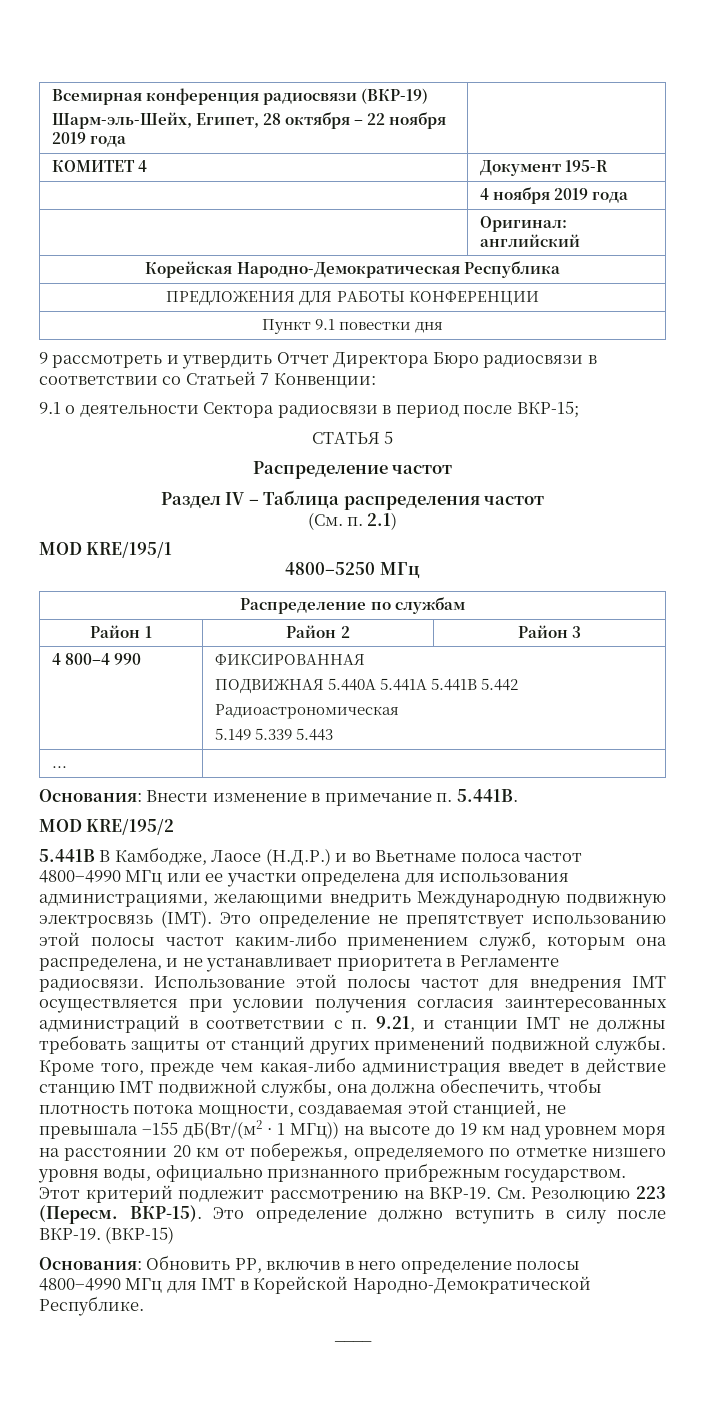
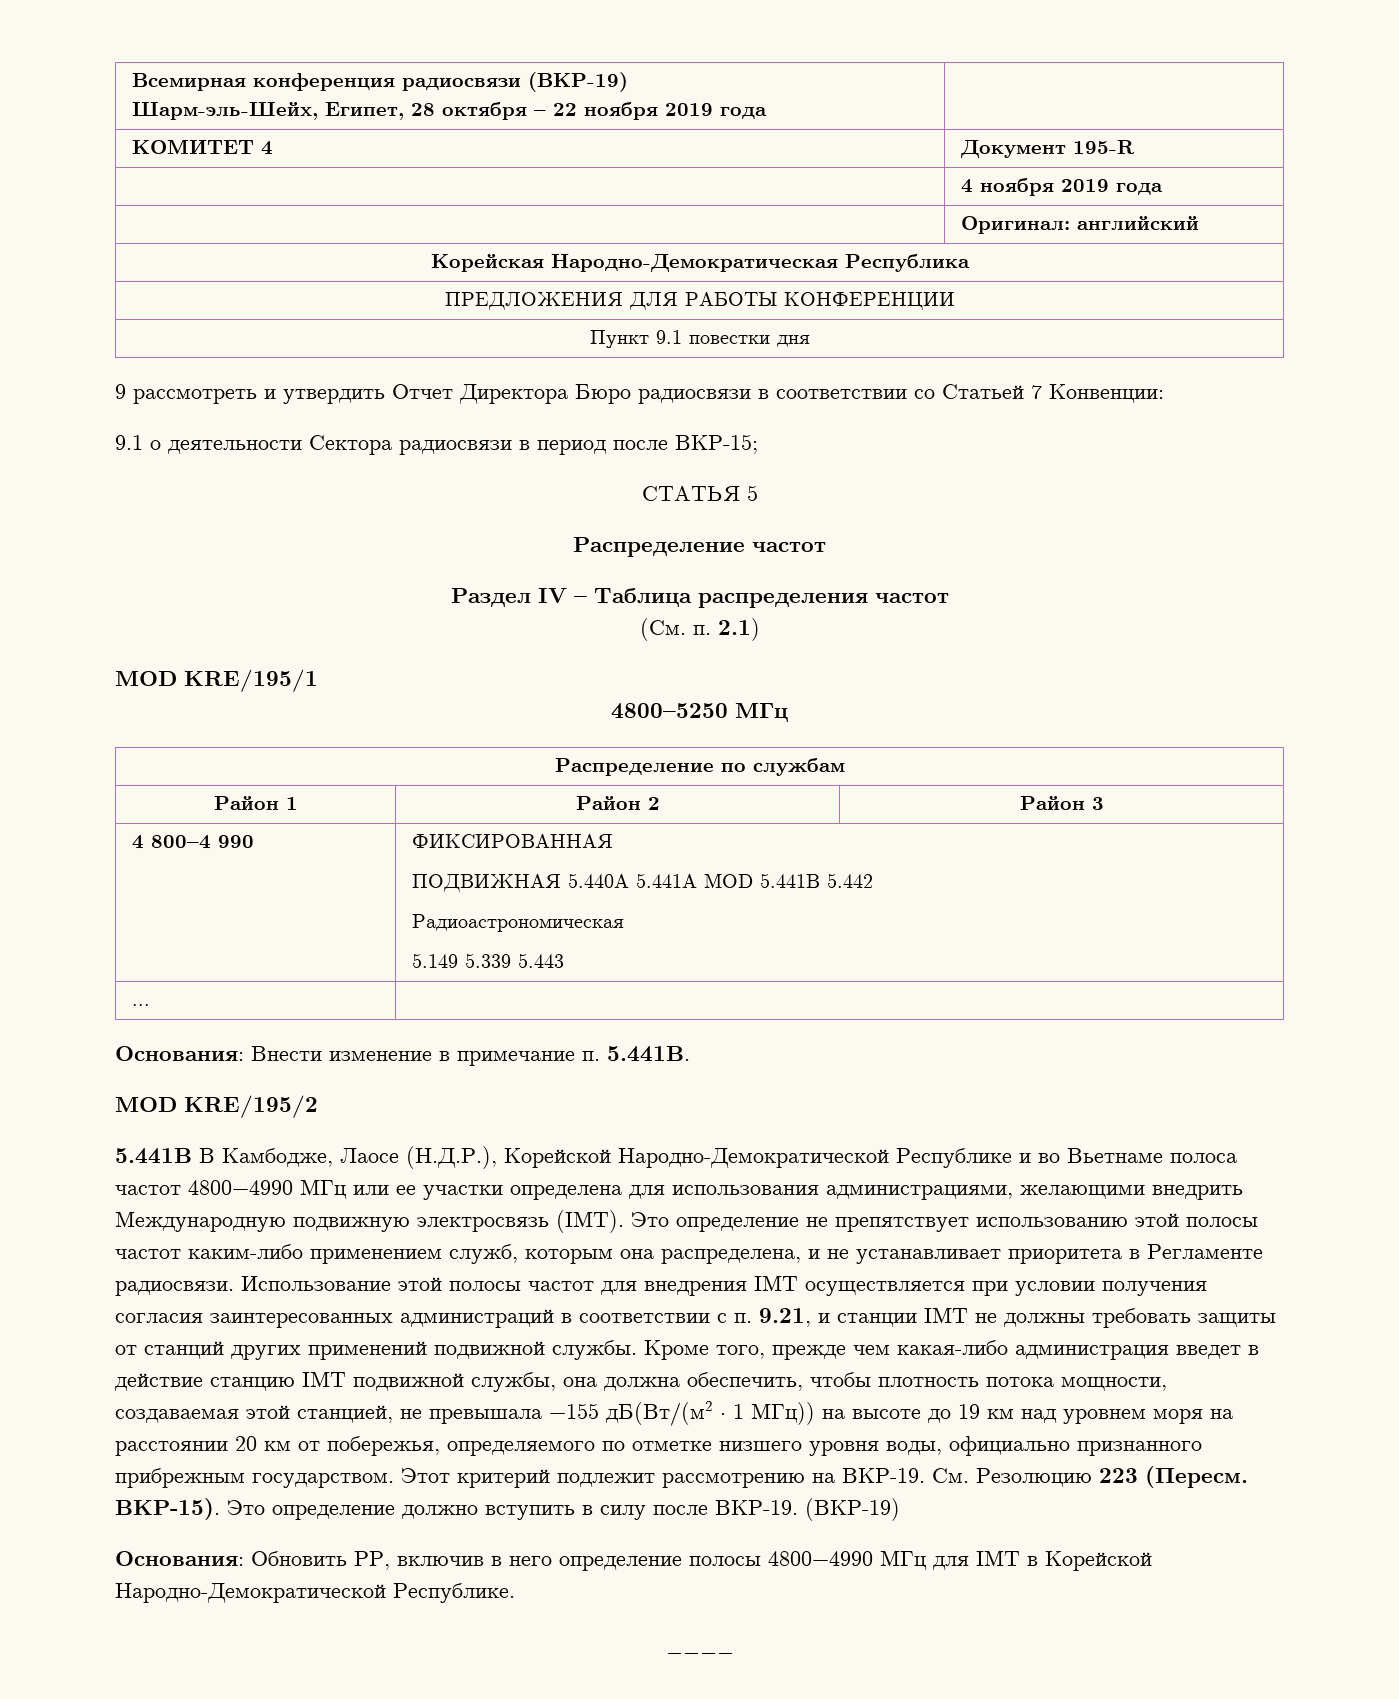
(427, 684) none -> [703,873,753,888] MOD
[265,848,331,866] (Н.Д.Р.) -> [406,1146,1012,1169] (Н.Д.Р.), Корейской Народно-Демократической Республике
[105,1226,175,1244] (ВКР-15) -> [805,1498,900,1521] (ВКР-19)

